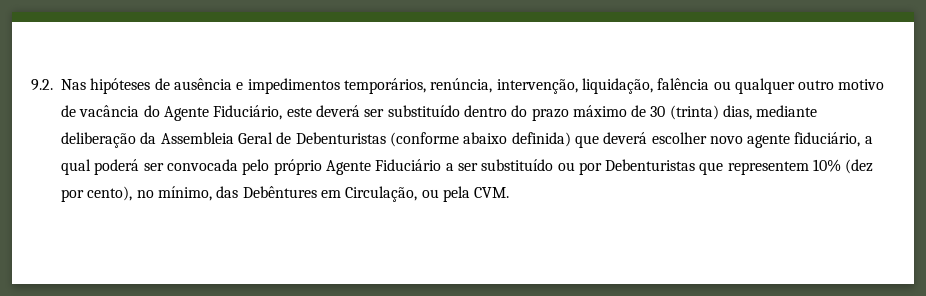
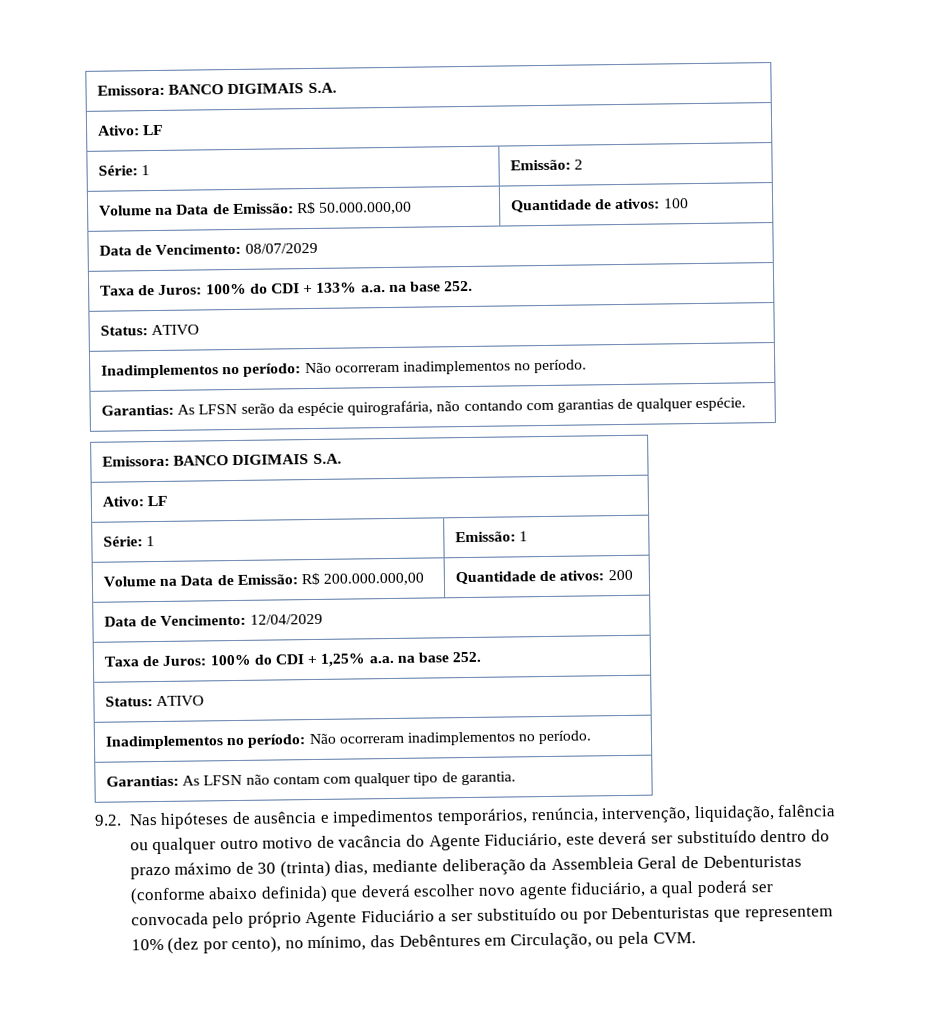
(31, 85) none -> [97,82,337,96] [98,124,164,136] [98,165,151,176] [510,159,584,171] [99,201,413,216] [511,198,689,213] [99,242,318,256] [100,280,474,296] [100,324,200,336] [101,359,588,379] [101,397,747,417] [102,453,342,467] [102,495,168,507] [103,536,156,547] [455,531,529,543] [103,572,425,587] [455,569,633,585] [104,613,323,627] [104,651,482,667] [105,695,205,707] [105,730,593,750] [106,771,516,787] Emissora: BANCO DIGIMAIS S.A. // Ativo: LF // Série: 1 | Emissão: 2 // Volume na Data de Emissão: R$ 50.000.000,00 | Quantidade de ativos: 100 // Data de Vencimento: 08/07/2029 // Taxa de Juros: 100% do CDI + 133% a.a. na base 252. // Status: ATIVO // Inadimplementos no período: Não ocorreram inadimplementos no período. // Garantias: As LFSN serão da espécie quirografária, não contando com garantias de qualquer espécie. // Emissora: BANCO DIGIMAIS S.A. // Ativo: LF // Série: 1 | Emissão: 1 // Volume na Data de Emissão: R$ 200.000.000,00 | Quantidade de ativos: 200 // Data de Vencimento: 12/04/2029 // Taxa de Juros: 100% do CDI + 1,25% a.a. na base 252. // Status: ATIVO // Inadimplementos no período: Não ocorreram inadimplementos no período. // Garantias: As LFSN não contam com qualquer tipo de garantia. //

